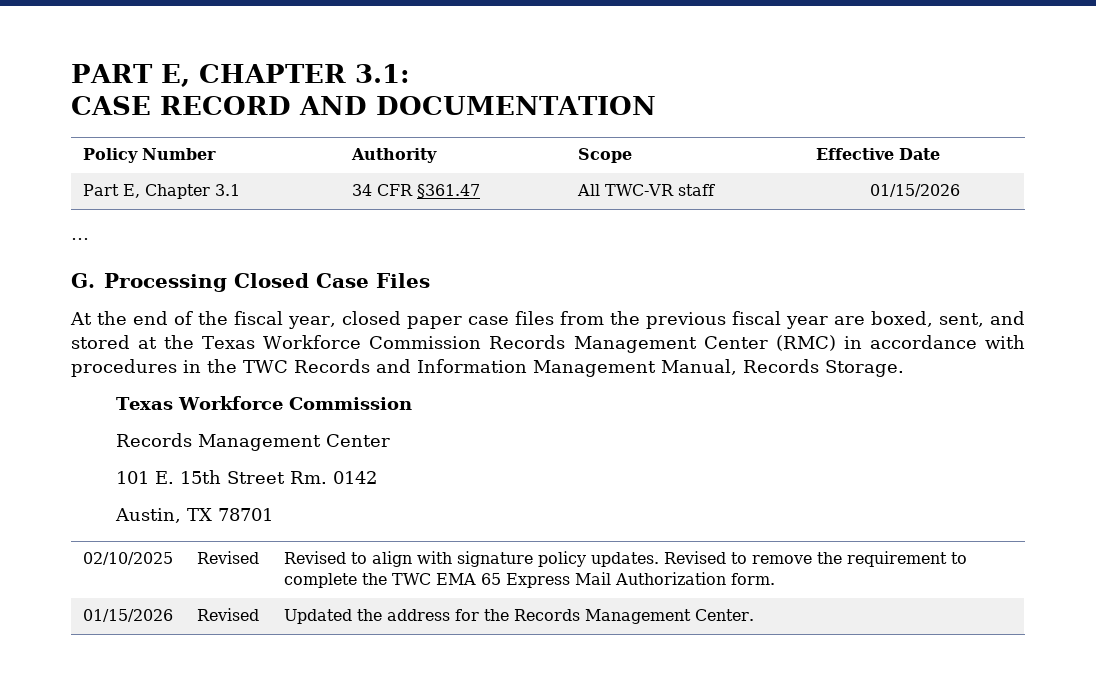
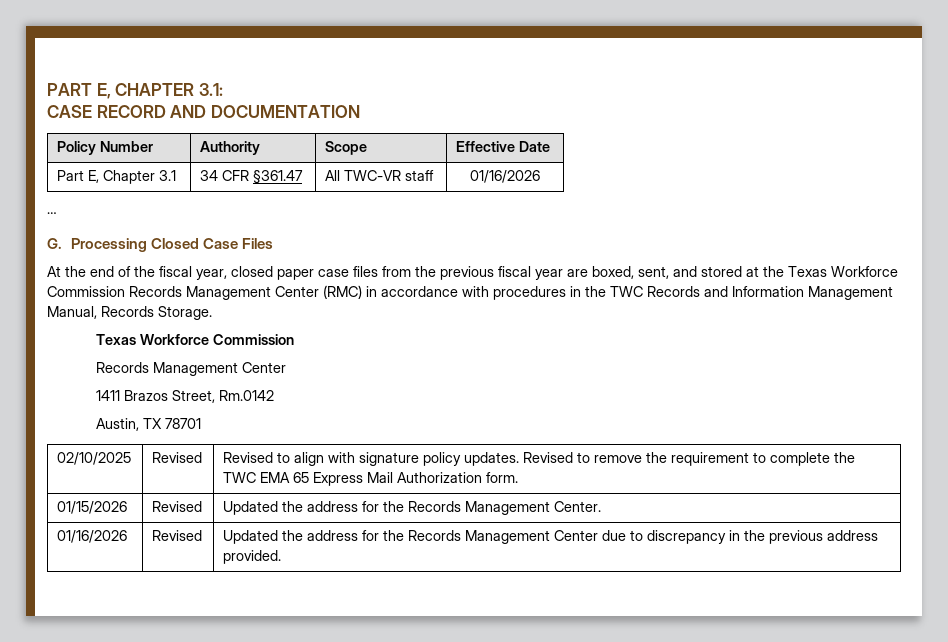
[869,184,960,197] 01/15/2026 -> [470,170,540,183] 01/16/2026
[116,470,378,484] 101 E. 15th Street Rm. 0142 -> [95,390,274,403] 1411 Brazos Street, Rm.0142
(754, 615) none -> [57,530,128,543] [152,530,203,541] [223,530,879,544] [223,550,282,564] // 01/16/2026 | Revised | Updated the address for the Records Management Center due to discrepancy in the previous address provided.

